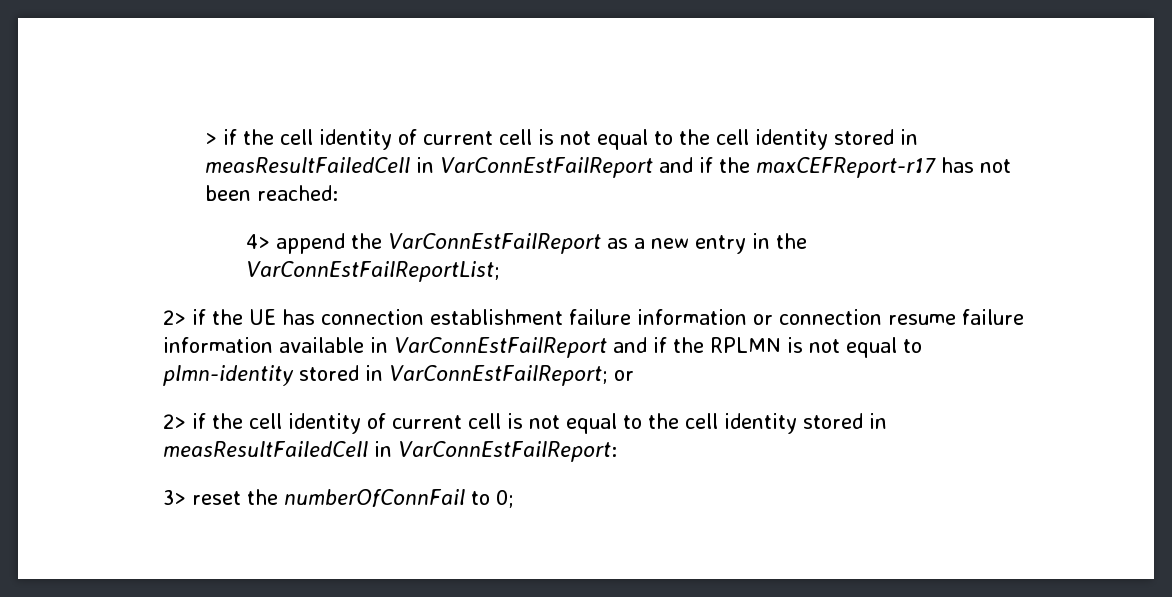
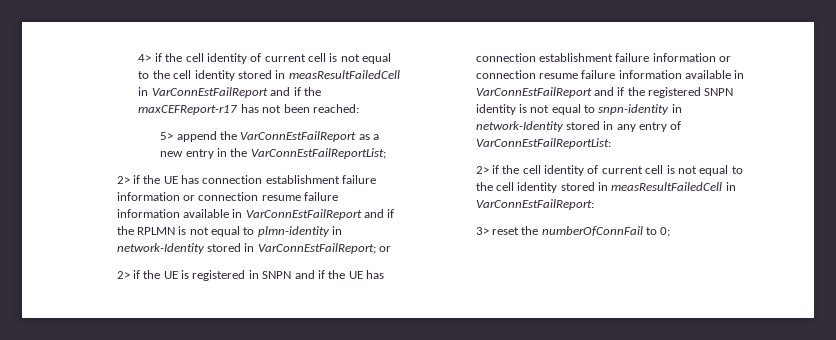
[204,133,217,145] > -> [138,54,152,62] 4>
[245,234,270,249] 4> -> [160,132,174,140] 5>
(295, 375) none -> [332,226,343,235] [116,243,205,254] in network-Identity
(635, 375) none -> [116,270,385,281] [475,53,732,62] [475,70,745,79] [475,87,734,98] [475,104,682,115] [475,121,682,132] [475,138,611,149] // 2> if the UE is registered in SNPN and if the UE has connection establishment failure information or connection resume failure information available in VarConnEstFailReport and if the registered SNPN identity is not equal to snpn-identity in network-Identity stored in any entry of VarConnEstFailReportList:

